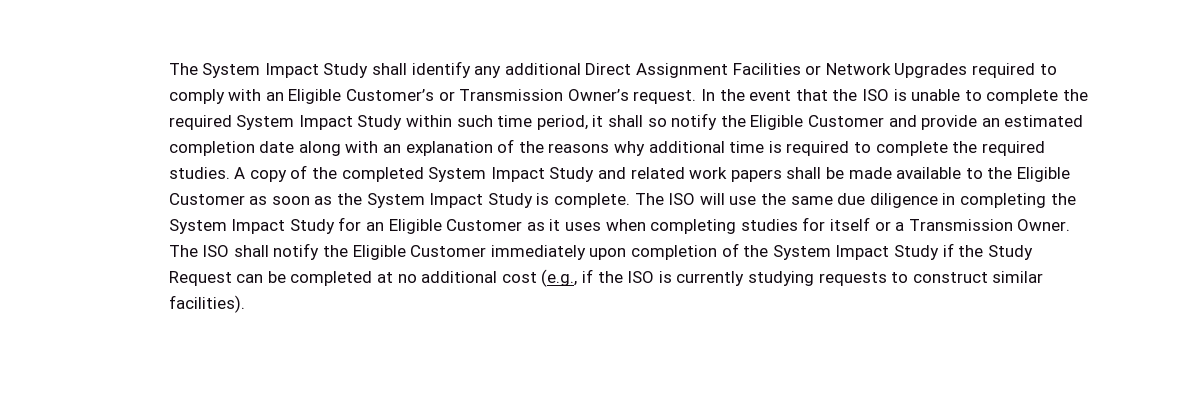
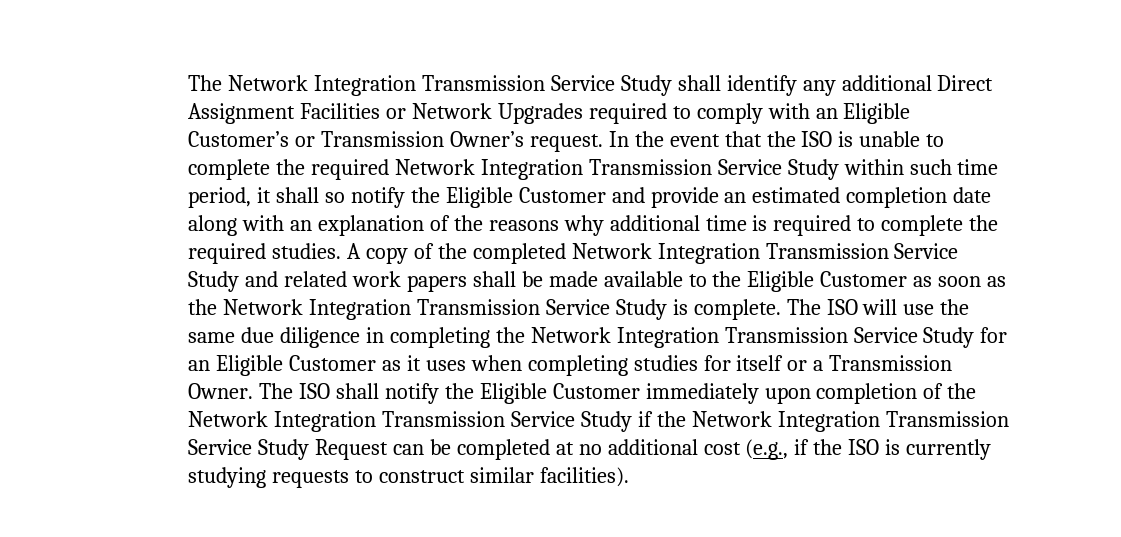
[168,63,319,78] The System Impact -> [188,75,615,96] The Network Integration Transmission Service
[236,115,353,130] System Impact -> [394,159,782,180] Network Integration Transmission Service
[428,167,545,182] System Impact -> [571,243,959,264] Network Integration Transmission Service
[366,193,484,208] System Impact -> [222,299,610,320] Network Integration Transmission Service
[168,219,286,234] System Impact -> [530,327,918,348] Network Integration Transmission Service
[772,243,984,260] System Impact Study if the -> [188,411,1009,432] [188,439,253,455] Network Integration Transmission Service Study if the Network Integration Transmission Service

